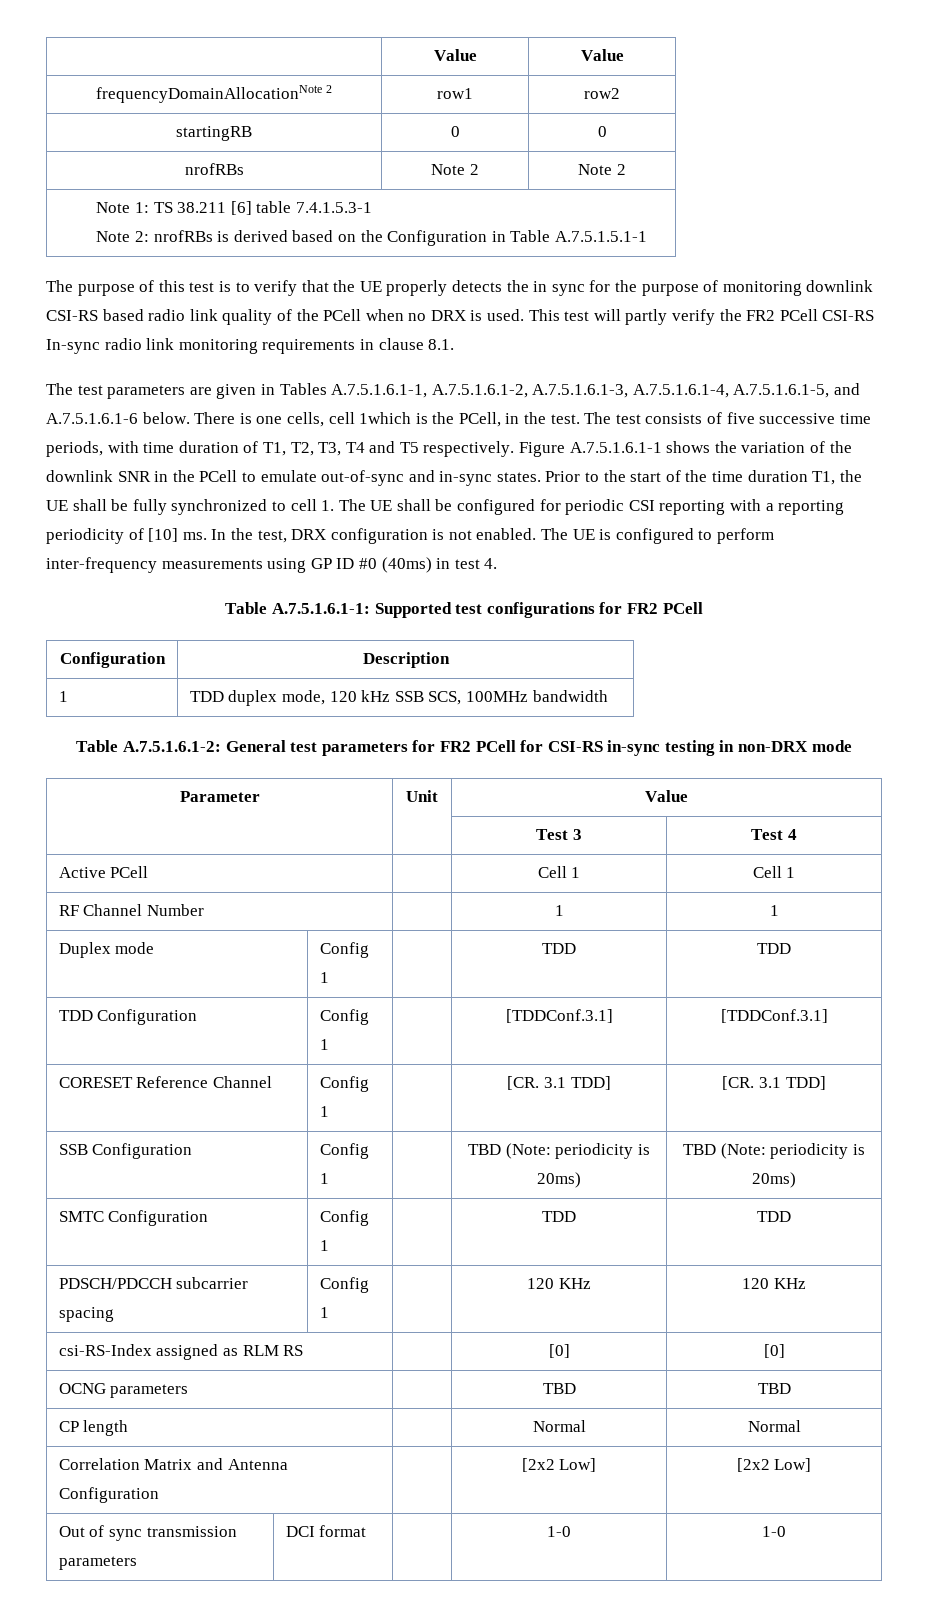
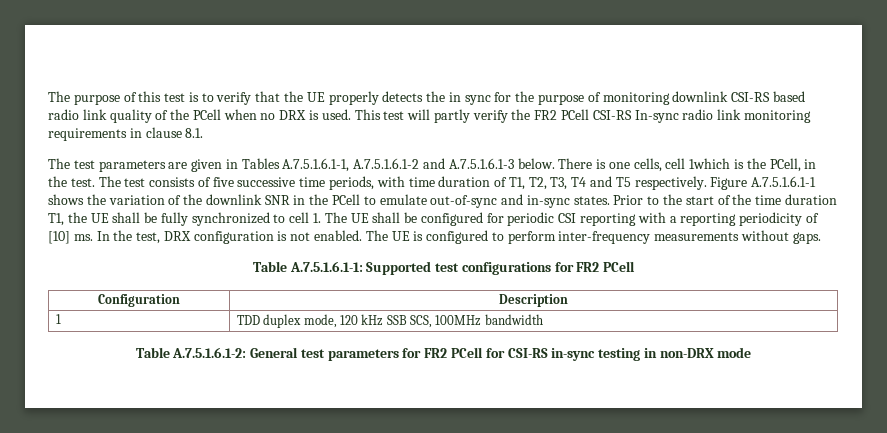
[433,49,477,61] [580,49,624,61] [95,85,333,103] [437,88,473,99] [584,88,620,99] [176,126,252,141] [450,126,460,137] [597,126,607,137] [184,163,244,175] [431,164,479,175] [578,164,626,175] [96,201,372,215] [96,230,647,246] | Value | Value // frequencyDomainAllocationNote 2 | row1 | row2 // startingRB | 0 | 0 // nrofRBs | Note 2 | Note 2 // Note 1: TS 38.211 [6] table 7.4.1.5.3-1 // Note 2: nrofRBs is derived based on the Configuration in Table A.7.5.1.5.1-1 // -> (48, 96) none
[431,383,861,398] [46,413,138,424] A.7.5.1.6.1-2, A.7.5.1.6.1-3, A.7.5.1.6.1-4, A.7.5.1.6.1-5, and A.7.5.1.6.1-6 -> [353,158,514,169] A.7.5.1.6.1-2 and A.7.5.1.6.1-3
[267,557,498,573] using GP ID #0 (40ms) in test 4. -> [741,230,821,244] without gaps.
[179,791,260,802] [406,790,438,802] [645,790,688,802] [536,829,582,840] [751,829,797,840] [58,866,149,878] [537,866,581,878] [752,866,796,878] [58,904,205,916] [554,905,564,916] [769,905,779,916] [58,942,155,958] [319,942,369,958] [319,972,329,983] [542,943,576,954] [757,943,791,954] [58,1009,198,1025] [319,1009,369,1025] [319,1039,329,1050] [505,1009,613,1023] [720,1009,828,1023] [58,1076,273,1088] [319,1076,369,1092] [319,1106,329,1117] [507,1076,611,1090] [722,1076,826,1090] [58,1143,193,1159] [319,1143,369,1159] [319,1173,329,1184] [468,1143,650,1159] [537,1172,581,1188] [683,1143,865,1159] [752,1172,796,1188] [58,1210,209,1226] [319,1210,369,1226] [319,1240,329,1251] [542,1211,576,1222] [757,1211,791,1222] [58,1277,249,1289] [58,1307,114,1322] [319,1277,369,1293] [319,1307,329,1318] [527,1278,591,1289] [742,1278,806,1289] [58,1344,304,1360] [548,1344,570,1358] [763,1344,785,1358] [58,1383,189,1398] [542,1383,576,1394] [757,1383,791,1394] [58,1420,129,1436] [532,1420,586,1432] [747,1420,801,1432] [58,1458,288,1470] [58,1487,159,1503] [521,1458,597,1472] [736,1458,812,1472] [58,1525,237,1541] [58,1556,137,1570] [285,1525,367,1537] [547,1526,571,1537] [762,1526,786,1537] // Parameter | Unit | Value // | | Test 3 | Test 4 // Active PCell | | Cell 1 | Cell 1 // RF Channel Number | | 1 | 1 // Duplex mode | Config 1 | | TDD | TDD // TDD Configuration | Config 1 | | [TDDConf.3.1] | [TDDConf.3.1] // CORESET Reference Channel | Config 1 | | [CR. 3.1 TDD] | [CR. 3.1 TDD] // SSB Configuration | Config 1 | | TBD (Note: periodicity is 20ms) | TBD (Note: periodicity is 20ms) // SMTC Configuration | Config 1 | | TDD | TDD // PDSCH/PDCCH subcarrier spacing | Config 1 | | 120 KHz | 120 KHz // csi-RS-Index assigned as RLM RS | | [0] | [0] // OCNG parameters | | TBD | TBD // CP length | | Normal | Normal // Correlation Matrix and Antenna Configuration | | [2x2 Low] | [2x2 Low] // Out of sync transmission parameters | DCI format | | 1-0 | 1-0 -> (752, 352) none

